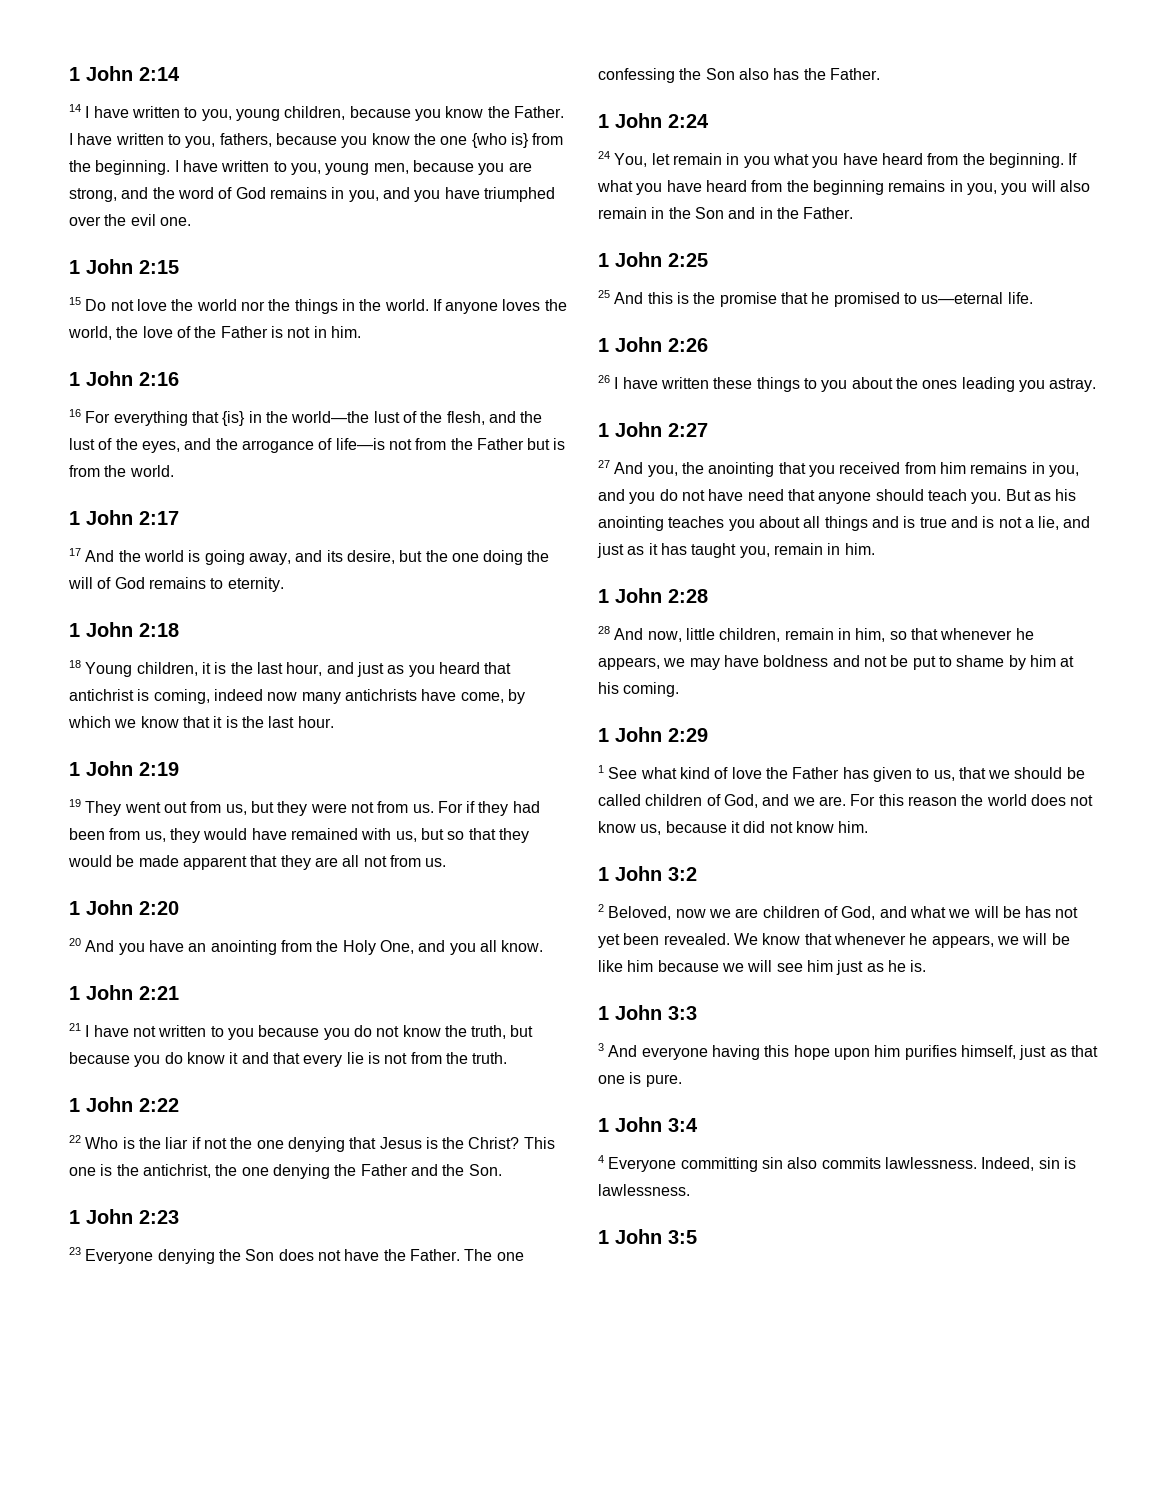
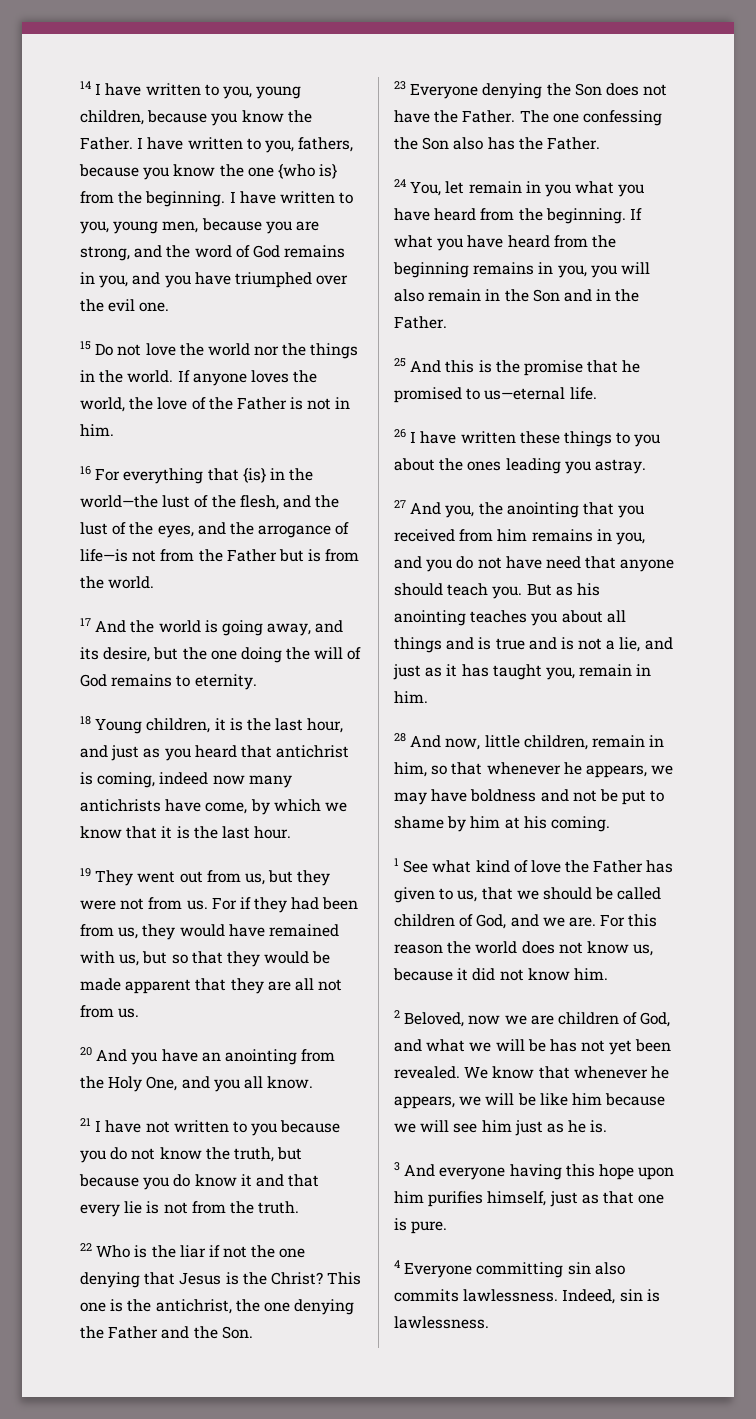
[69,66,180,81] 1 John 2:14 // -> (80, 85) none
[69,259,179,274] // 1 John 2:15 -> (170, 307) none
[69,371,179,386] // 1 John 2:16 -> (114, 430) none
[69,510,179,525] // 1 John 2:17 -> (155, 582) none
[69,622,179,637] // 1 John 2:18 -> (257, 682) none
[69,761,179,776] // 1 John 2:19 -> (292, 832) none
[69,900,179,915] // 1 John 2:20 -> (140, 1013) none
[69,985,179,1000] // 1 John 2:21 -> (314, 1082) none
[69,1097,179,1112] // 1 John 2:22 -> (300, 1207) none
[69,1209,179,1224] // 1 John 2:23 -> (253, 1332) none
[598,113,709,128] // 1 John 2:24 -> (600, 143) none
[598,252,708,267] // 1 John 2:25 -> (447, 322) none
[598,337,708,352] // 1 John 2:26 -> (597, 393) none
[598,422,708,437] // 1 John 2:27 -> (646, 466) none
[598,588,708,603] // 1 John 2:28 -> (428, 697) none
[598,727,708,742] // 1 John 2:29 -> (610, 824) none
[598,866,697,881] // 1 John 3:2 -> (608, 974) none
[598,1005,697,1020] // 1 John 3:3 -> (608, 1126) none
[598,1117,698,1132] // 1 John 3:4 -> (448, 1227) none
[598,1229,697,1244] // 1 John 3:5 -> (489, 1322) none

